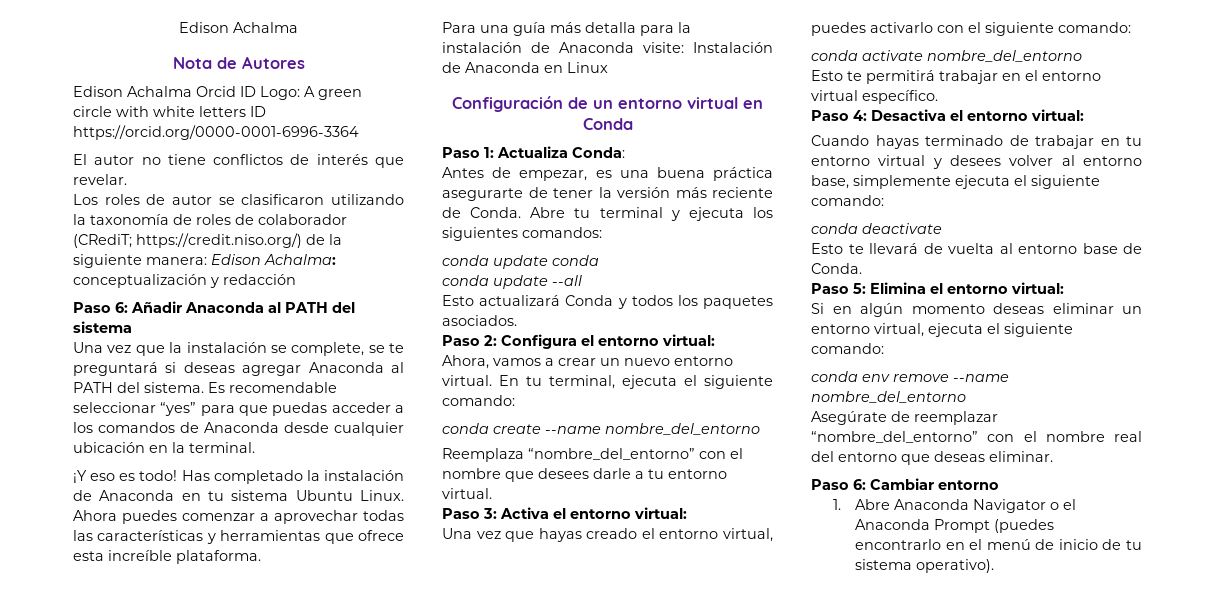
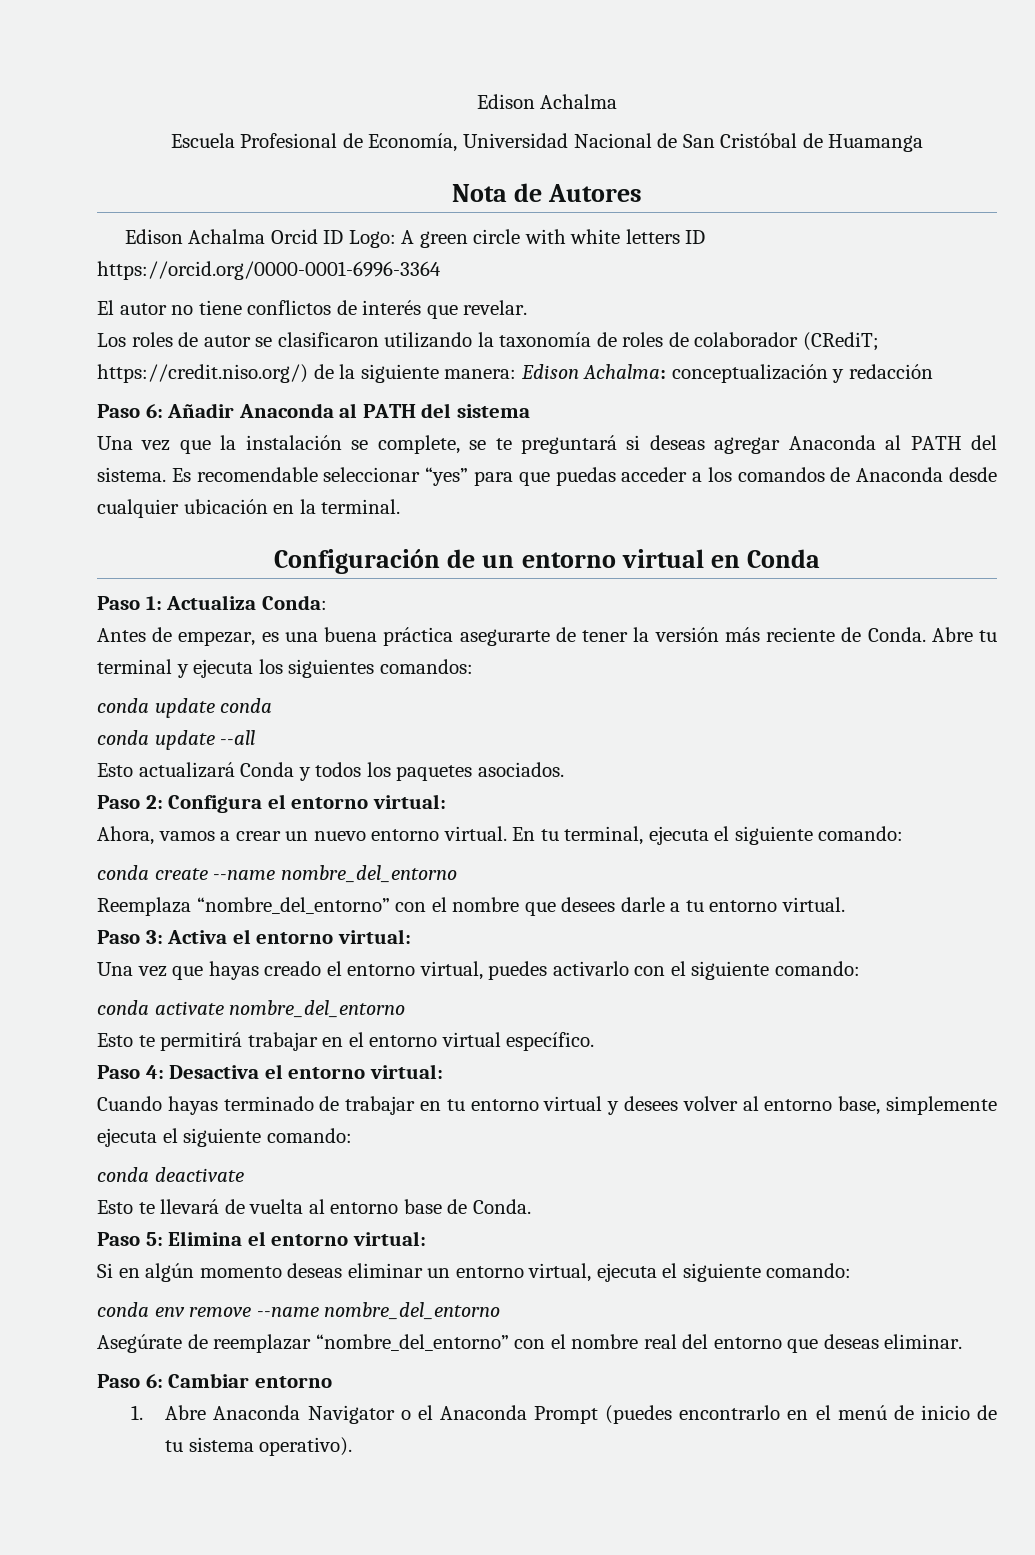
[179,22,298,33] Edison Achalma -> [476,94,618,109] [170,133,924,152] Edison Achalma // Escuela Profesional de Economía, Universidad Nacional de San Cristóbal de Huamanga
[73,470,404,484] [73,490,404,501] [73,510,404,524] [73,530,404,544] [73,550,261,564] [442,22,691,36] [442,42,773,53] [442,62,608,73] // ¡Y eso es todo! Has completado la instalación de Anaconda en tu sistema Ubuntu Linux. Ahora puedes comenzar a aprovechar todas las características y herramientas que ofrece esta increíble plataforma. // Para una guía más detalla para la instalación de Anaconda visite: Instalación de Anaconda en Linux -> (401, 506) none

